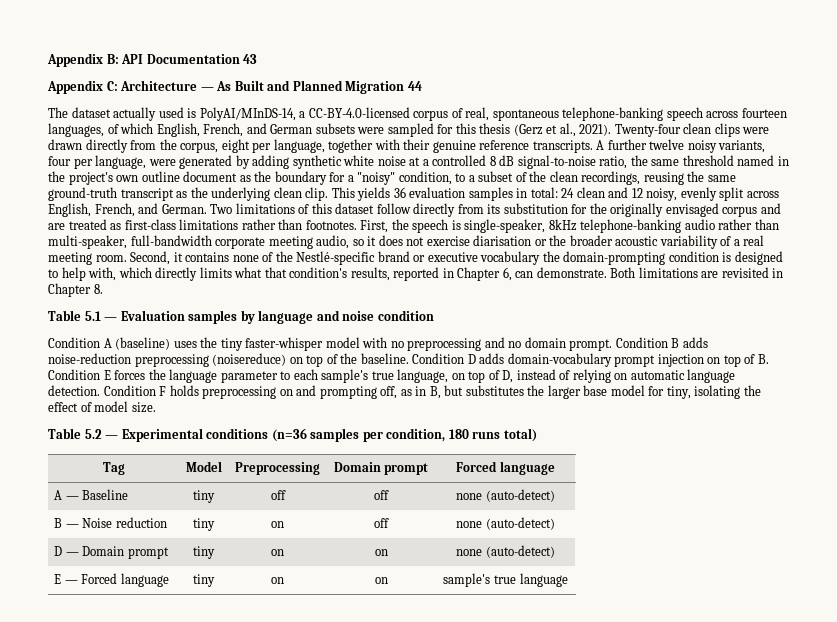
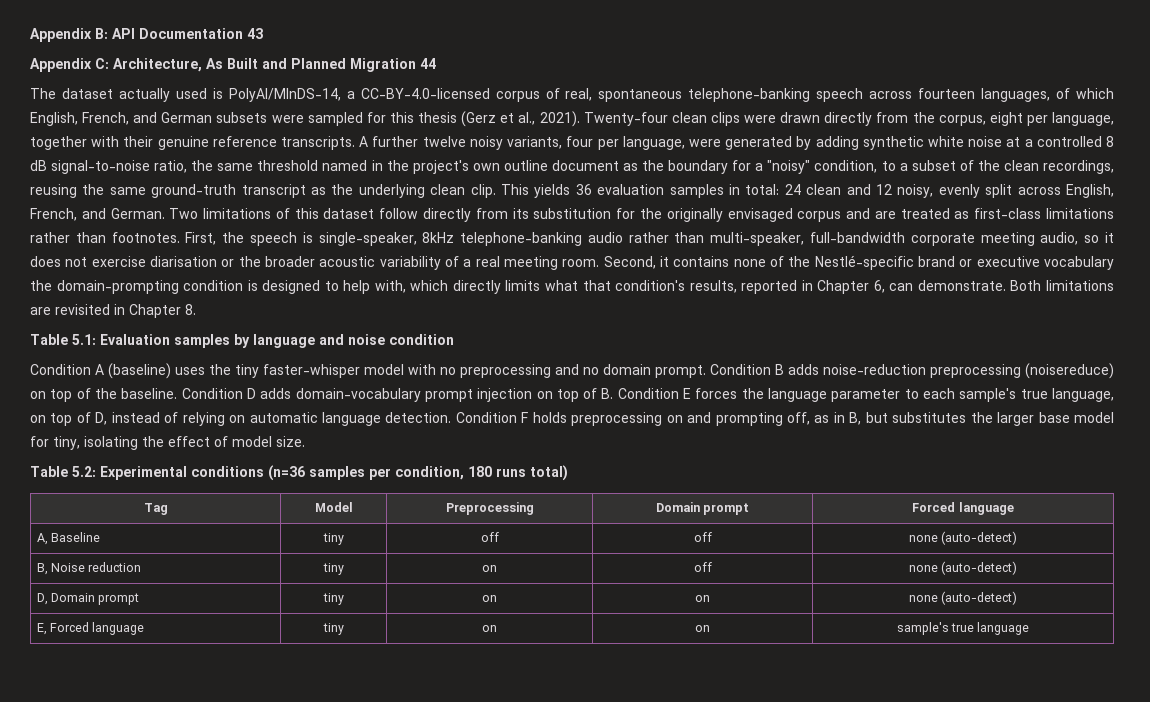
[120,80,214,91] Architecture — -> [113,58,202,72] Architecture,
[84,311,118,321] 5.1 — -> [72,334,96,345] 5.1:
[84,429,119,439] 5.2 — -> [72,466,96,477] 5.2:
[54,490,79,500] A — -> [36,533,48,545] A,
[54,518,79,528] B — -> [36,563,48,575] B,
[54,546,79,556] D — -> [36,593,48,605] D,
[54,574,78,584] E — -> [36,623,47,635] E,

